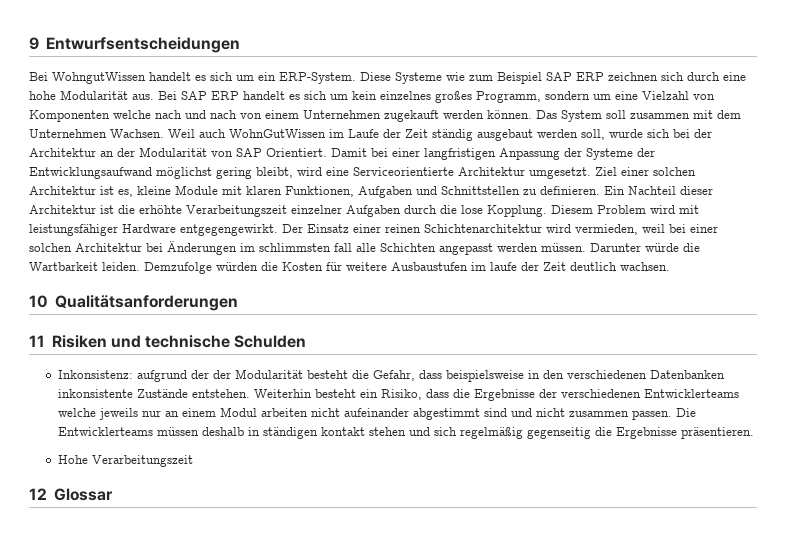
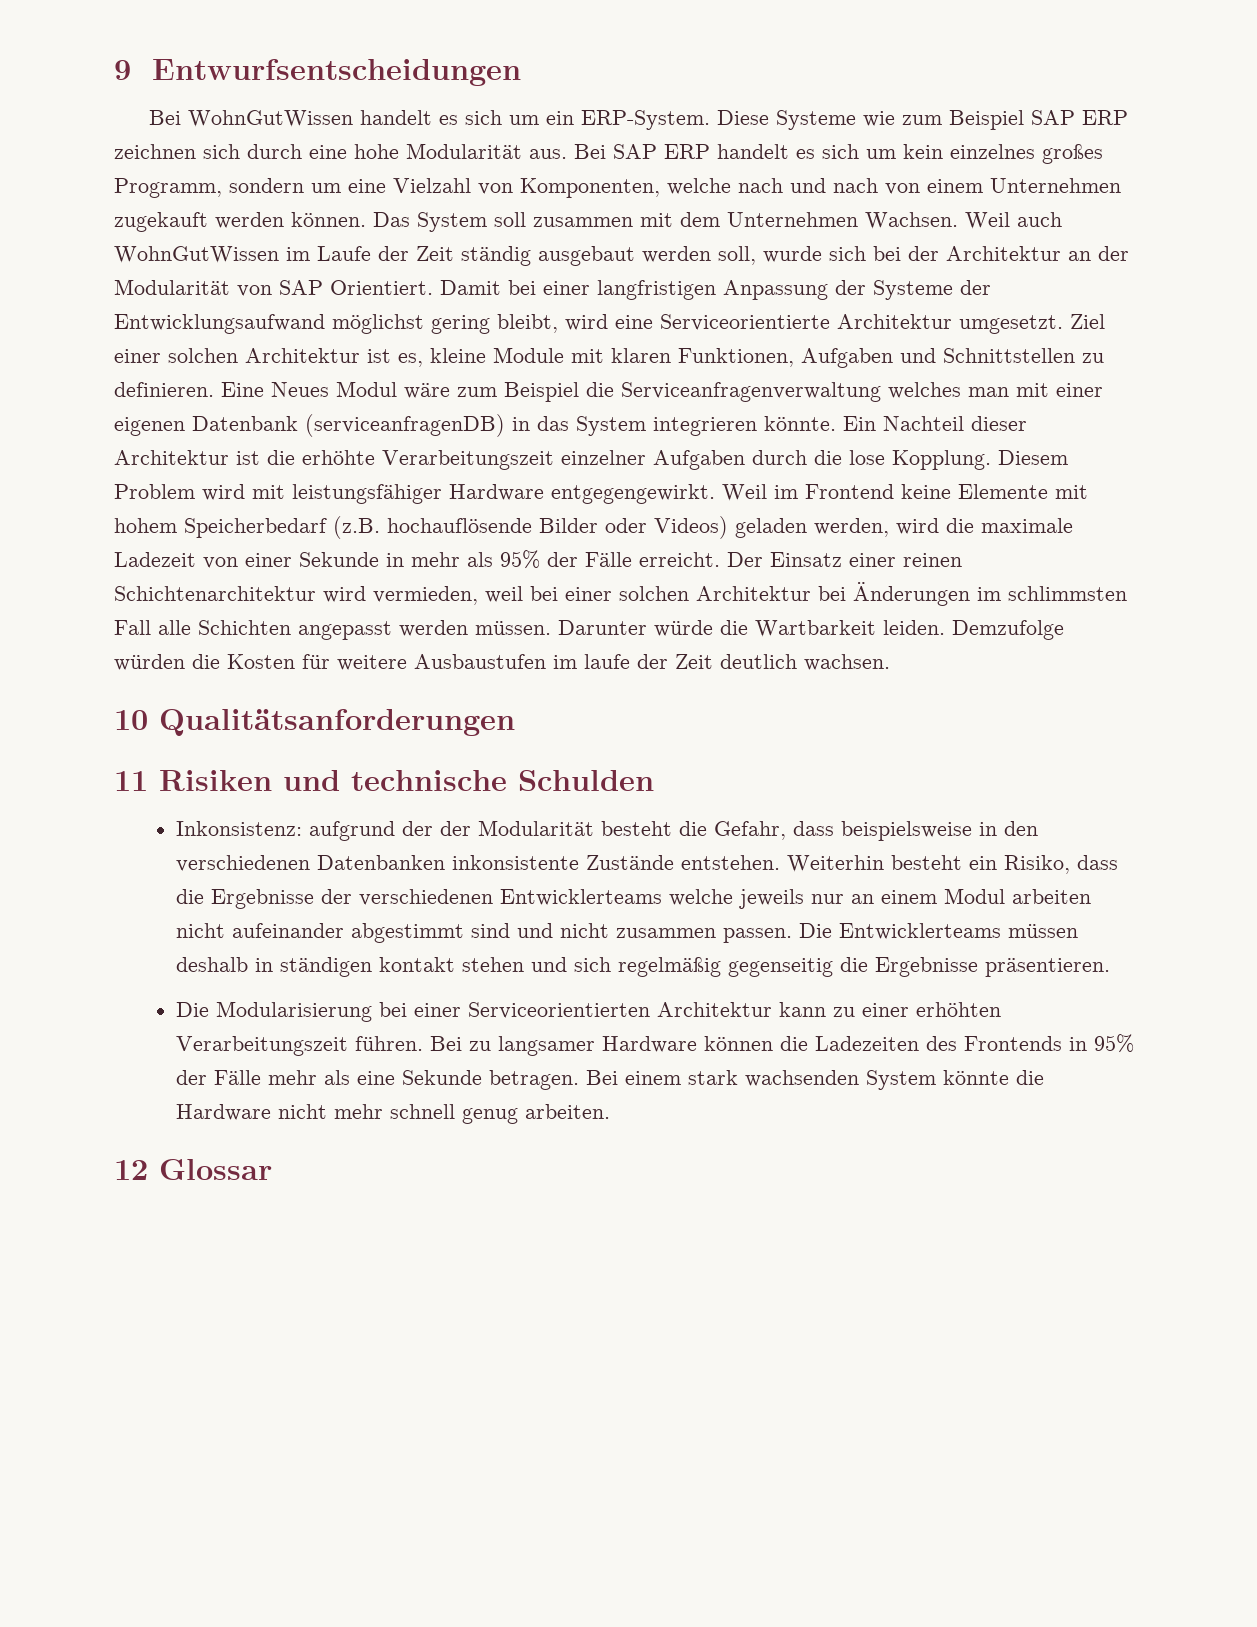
[52,72,146,84] WohngutWissen -> [188,110,354,127] WohnGutWissen
[29,110,110,122] Komponenten -> [520,178,660,198] Komponenten,
(600, 190) none -> [221,381,1103,402] [114,414,836,437] Eine Neues Modul wäre zum Beispiel die Serviceanfragenverwaltung welches man mit einer eigenen Datenbank (serviceanfragenDB) in das System integrieren könnte.
(278, 230) none -> [722,484,1088,501] [114,516,1073,539] [114,550,720,569] Weil im Frontend keine Elemente mit hohem Speicherbedarf (z.B. hochauflösende Bilder oder Videos) geladen werden, wird die maximale Ladezeit von einer Sekunde in mehr als 95% der Fälle erreicht.
[334,243,352,252] fall -> [114,620,151,635] Fall
[58,455,194,467] Hohe Verarbeitungszeit -> [175,1001,1001,1022] [175,1034,1134,1056] [175,1070,1044,1090] [175,1104,610,1124] Die Modularisierung bei einer Serviceorientierten Architektur kann zu einer erhöhten Verarbeitungszeit führen. Bei zu langsamer Hardware können die Ladezeiten des Frontends in 95% der Fälle mehr als eine Sekunde betragen. Bei einem stark wachsenden System könnte die Hardware nicht mehr schnell genug arbeiten.

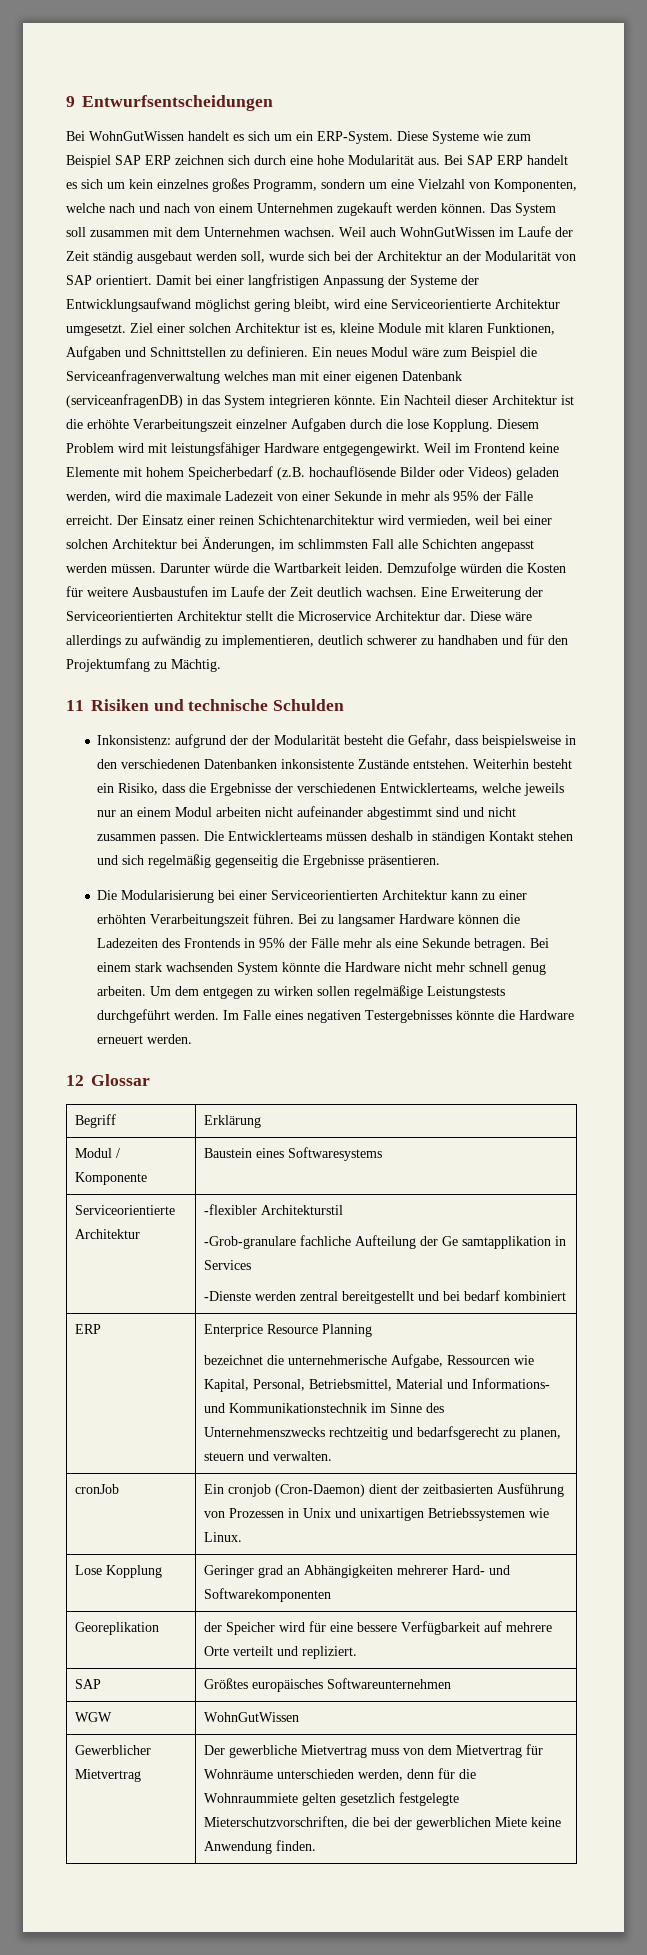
[865,212,958,229] Wachsen. -> [284,227,335,237] wachsen.
[330,280,433,295] Orientiert. -> [96,275,152,285] orientiert.
[221,382,329,397] Eine Neues -> [312,347,367,357] Ein neues
[853,582,970,606] Änderungen -> [202,537,275,552] Änderungen,
[584,654,630,669] laufe -> [231,586,264,597] Laufe
[114,709,515,736] // 10 Qualitätsanforderungen -> [421,587,543,600] [66,611,532,621] [66,634,568,648] [66,658,221,672] Eine Erweiterung der Serviceorientierten Architektur stellt die Microservice Architektur dar. Diese wäre allerdings zu aufwändig zu implementieren, deutlich schwerer zu handhaben und für den Projektumfang zu Mächtig.
[499,889,662,906] Entwicklerteams -> [380,783,479,795] Entwicklerteams,
[378,957,455,972] kontakt -> [489,831,535,841] Kontakt
[114,1159,272,1180] // 12 Glossar -> [150,985,506,999] [97,1009,575,1023] [97,1034,193,1044] [66,1074,150,1086] [75,1114,117,1128] [204,1115,262,1128] [75,1148,121,1158] [75,1172,148,1185] [204,1147,383,1161] [75,1205,176,1215] [75,1229,141,1239] [204,1204,344,1215] [204,1235,567,1249] [204,1260,252,1270] [204,1290,567,1304] [75,1324,102,1334] [204,1324,373,1337] [204,1354,535,1368] [204,1378,551,1392] [204,1403,445,1413] [204,1426,562,1440] [204,1451,333,1461] [75,1484,120,1494] [204,1483,565,1497] [204,1508,550,1521] [204,1532,243,1542] [75,1565,163,1578] [204,1565,511,1578] [204,1588,332,1602] [75,1622,160,1635] [204,1621,553,1635] [204,1646,358,1659] [75,1679,102,1689] [204,1678,452,1692] [75,1712,113,1722] [204,1712,300,1722] [75,1745,152,1755] [75,1769,142,1782] [204,1744,544,1758] [204,1768,477,1781] [204,1792,460,1806] [204,1816,562,1830] [204,1840,317,1854] Um dem entgegen zu wirken sollen regelmäßige Leistungstests durchgeführt werden. Im Falle eines negativen Testergebnisses könnte die Hardware erneuert werden. // 12 Glossar // Begriff | Erklärung // Modul / Komponente | Baustein eines Softwaresystems // Serviceorientierte Architektur | -flexibler Architekturstil // -Grob-granulare fachliche Aufteilung der Ge samtapplikation in Services // -Dienste werden zentral bereitgestellt und bei bedarf kombiniert // ERP | Enterprice Resource Planning // bezeichnet die unternehmerische Aufgabe, Ressourcen wie Kapital, Personal, Betriebsmittel, Material und Informations- und Kommunikationstechnik im Sinne des Unternehmenszwecks rechtzeitig und bedarfsgerecht zu planen, steuern und verwalten. // cronJob | Ein cronjob (Cron-Daemon) dient der zeitbasierten Ausführung von Prozessen in Unix und unixartigen Betriebssystemen wie Linux. // Lose Kopplung | Geringer grad an Abhängigkeiten mehrerer Hard- und Softwarekomponenten // Georeplikation | der Speicher wird für eine bessere Verfügbarkeit auf mehrere Orte verteilt und repliziert. // SAP | Größtes europäisches Softwareunternehmen // WGW | WohnGutWissen // Gewerblicher Mietvertrag | Der gewerbliche Mietvertrag muss von dem Mietvertrag für Wohnräume unterschieden werden, denn für die Wohnraummiete gelten gesetzlich festgelegte Mieterschutzvorschriften, die bei der gewerblichen Miete keine Anwendung finden.

